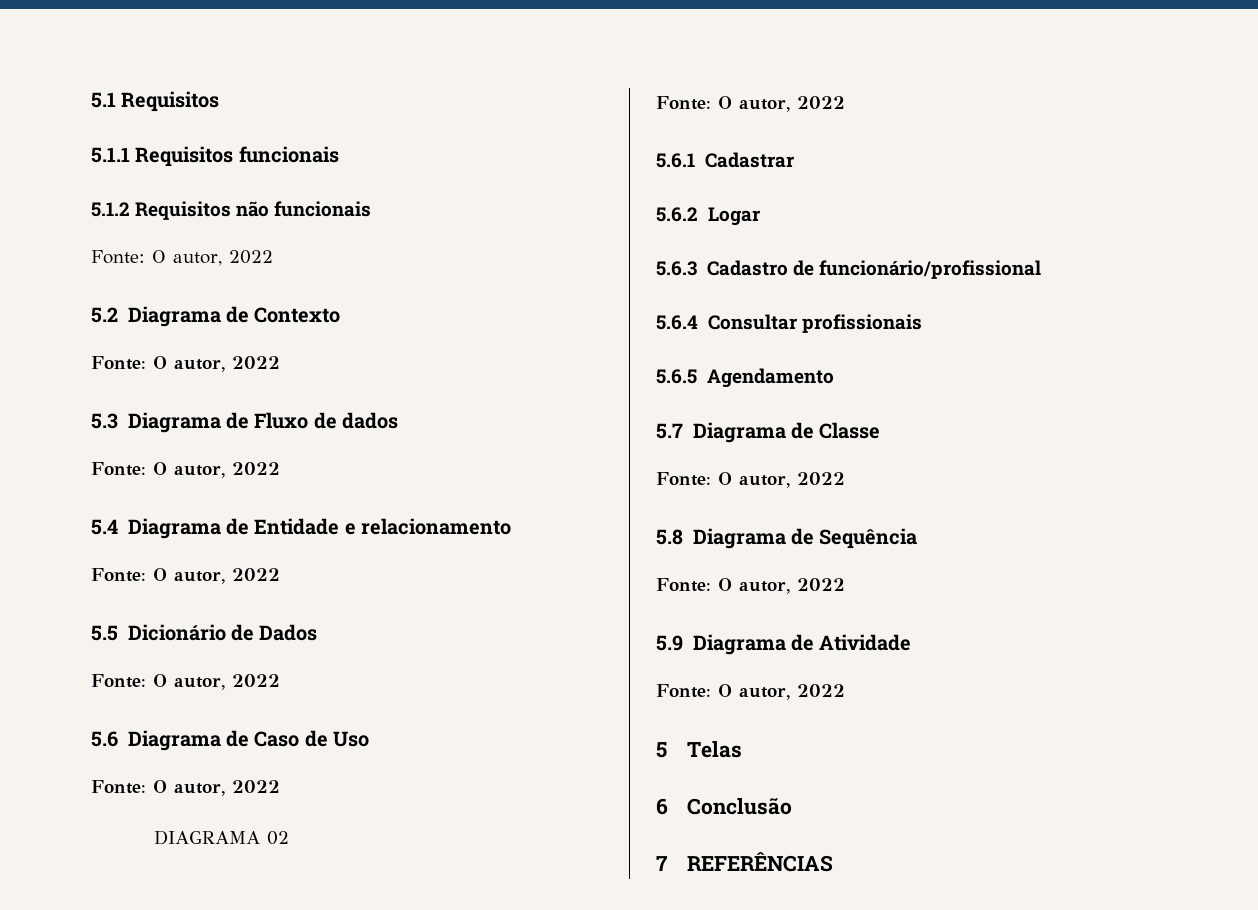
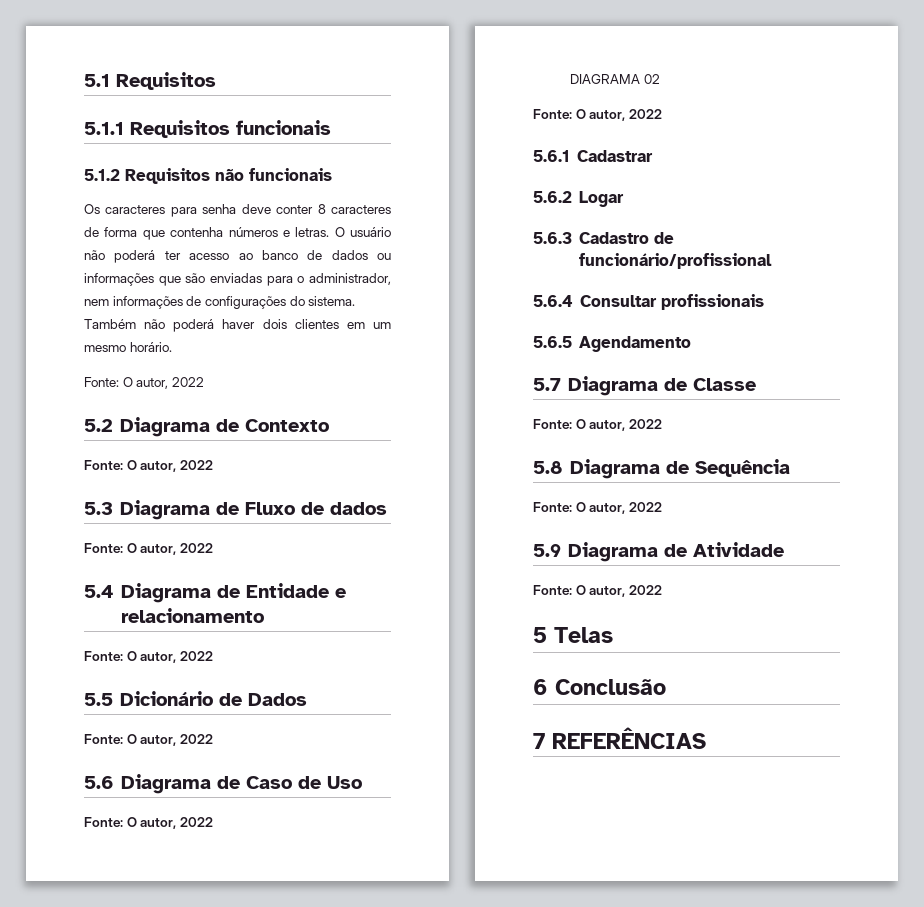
(372, 209) none -> [84,204,392,217] [84,227,391,240] [84,250,391,263] [84,273,391,286] [84,296,356,309] [84,319,391,332] [84,342,172,352] // Os caracteres para senha deve conter 8 caracteres de forma que contenha números e letras. O usuário não poderá ter acesso ao banco de dados ou informações que são enviadas para o administrador, nem informações de configurações do sistema. Também não poderá haver dois clientes em um mesmo horário.

